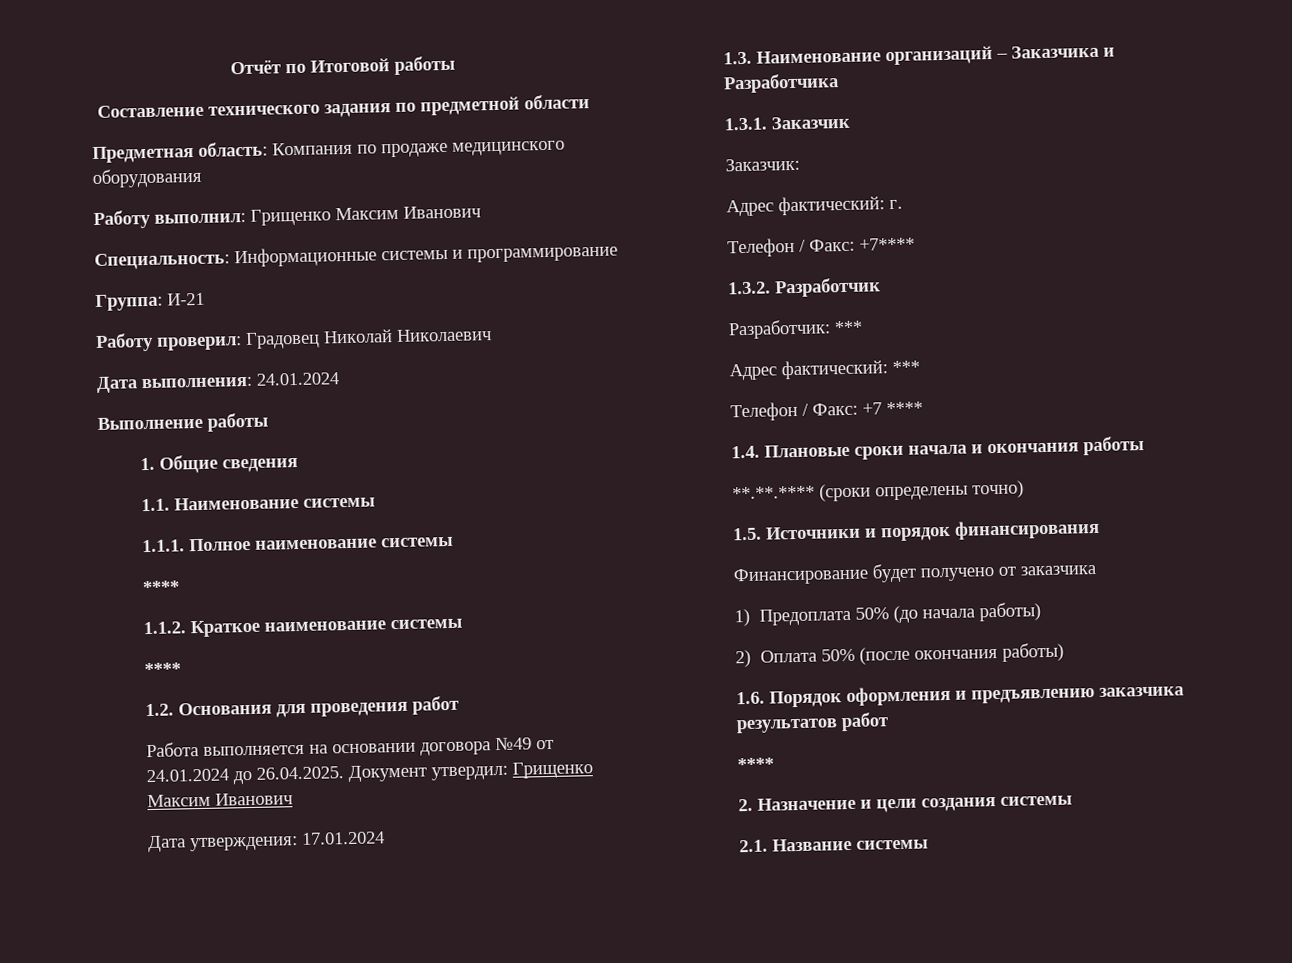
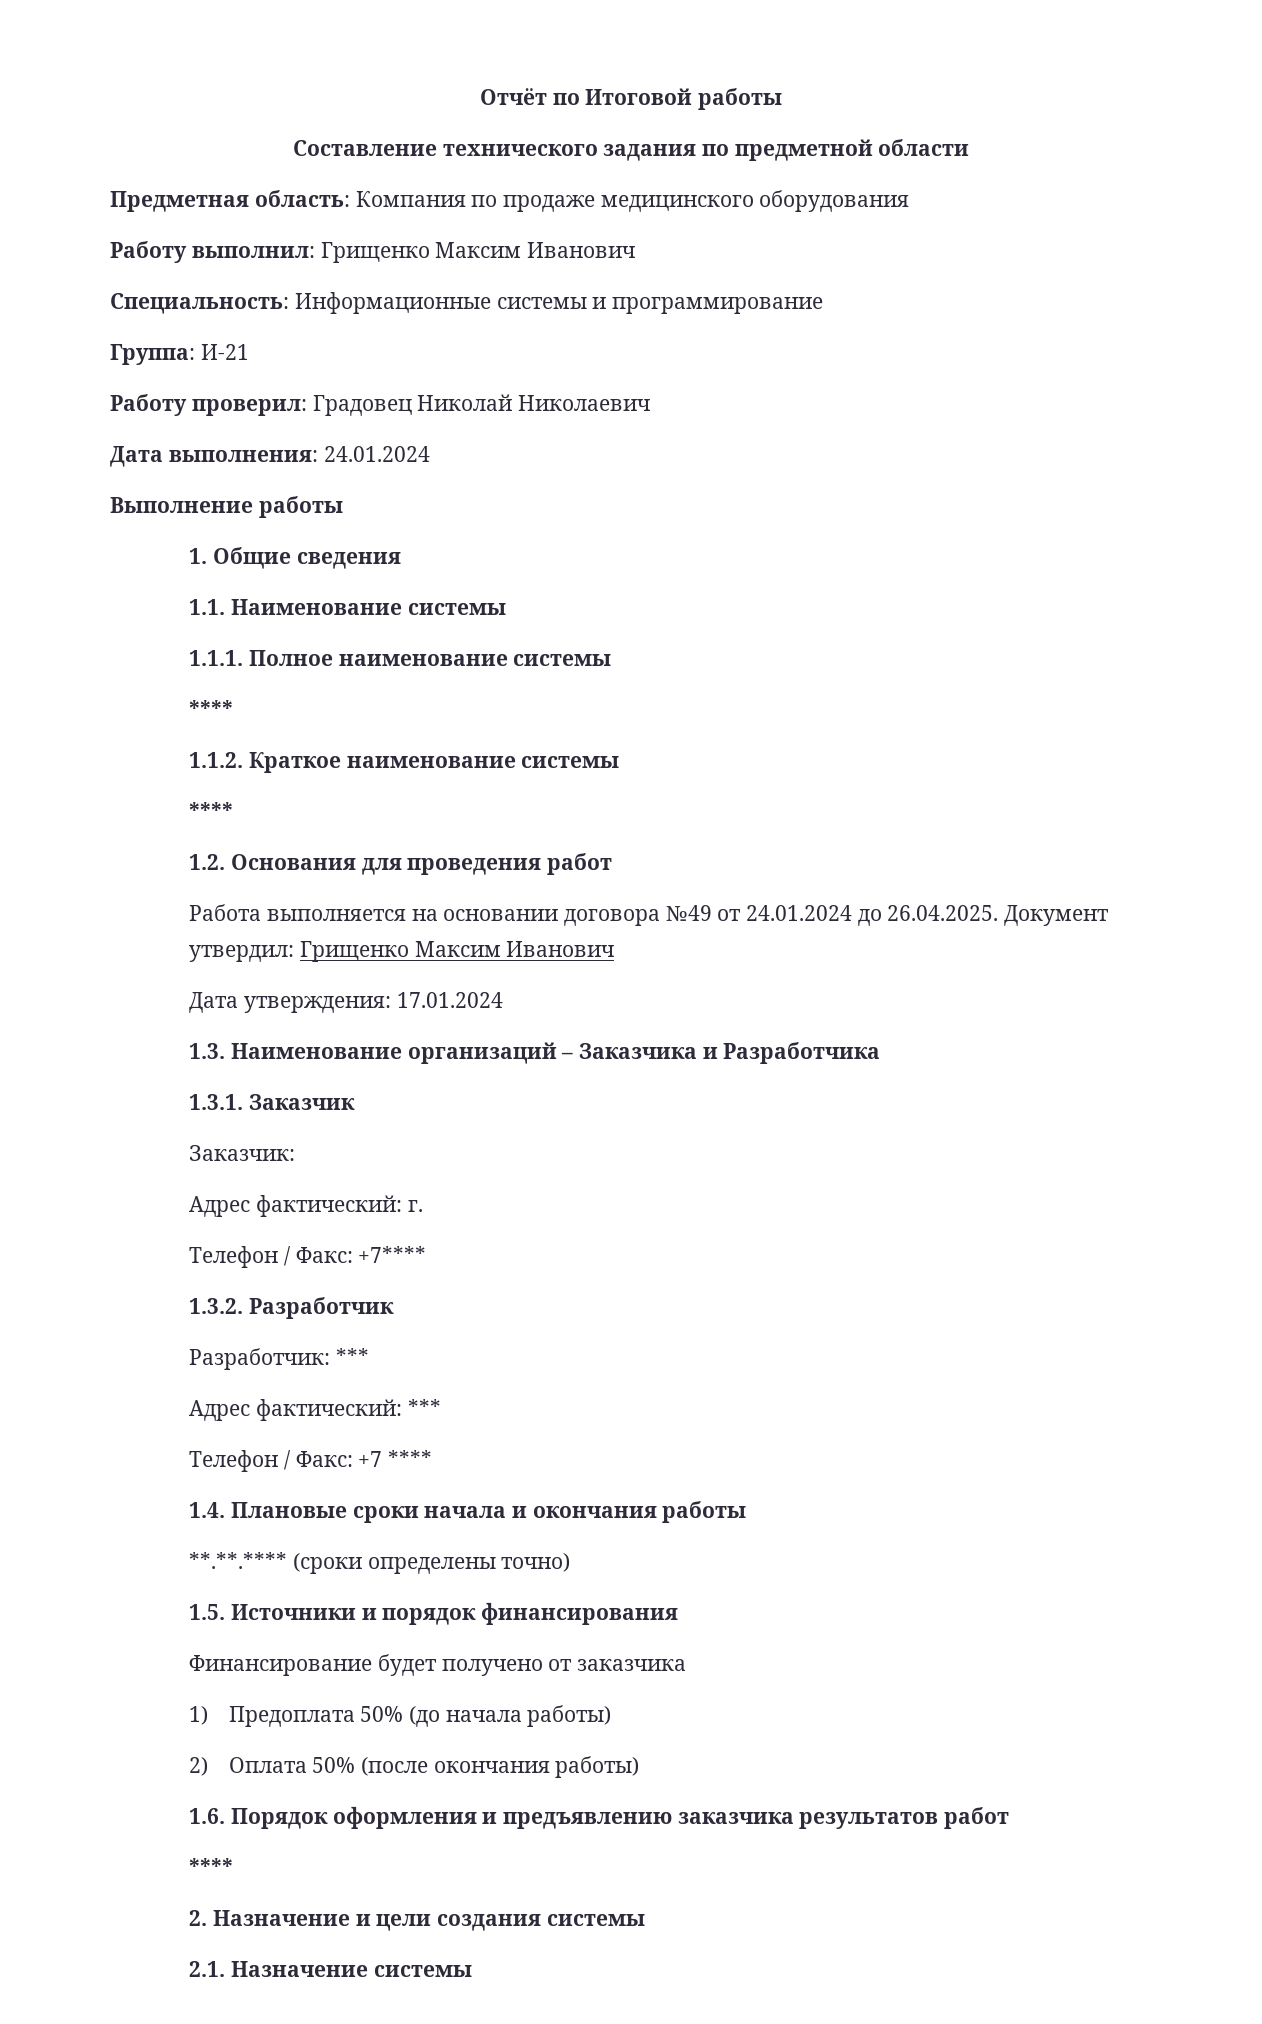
[772,837,853,852] Название -> [230,1961,368,1977] Назначение

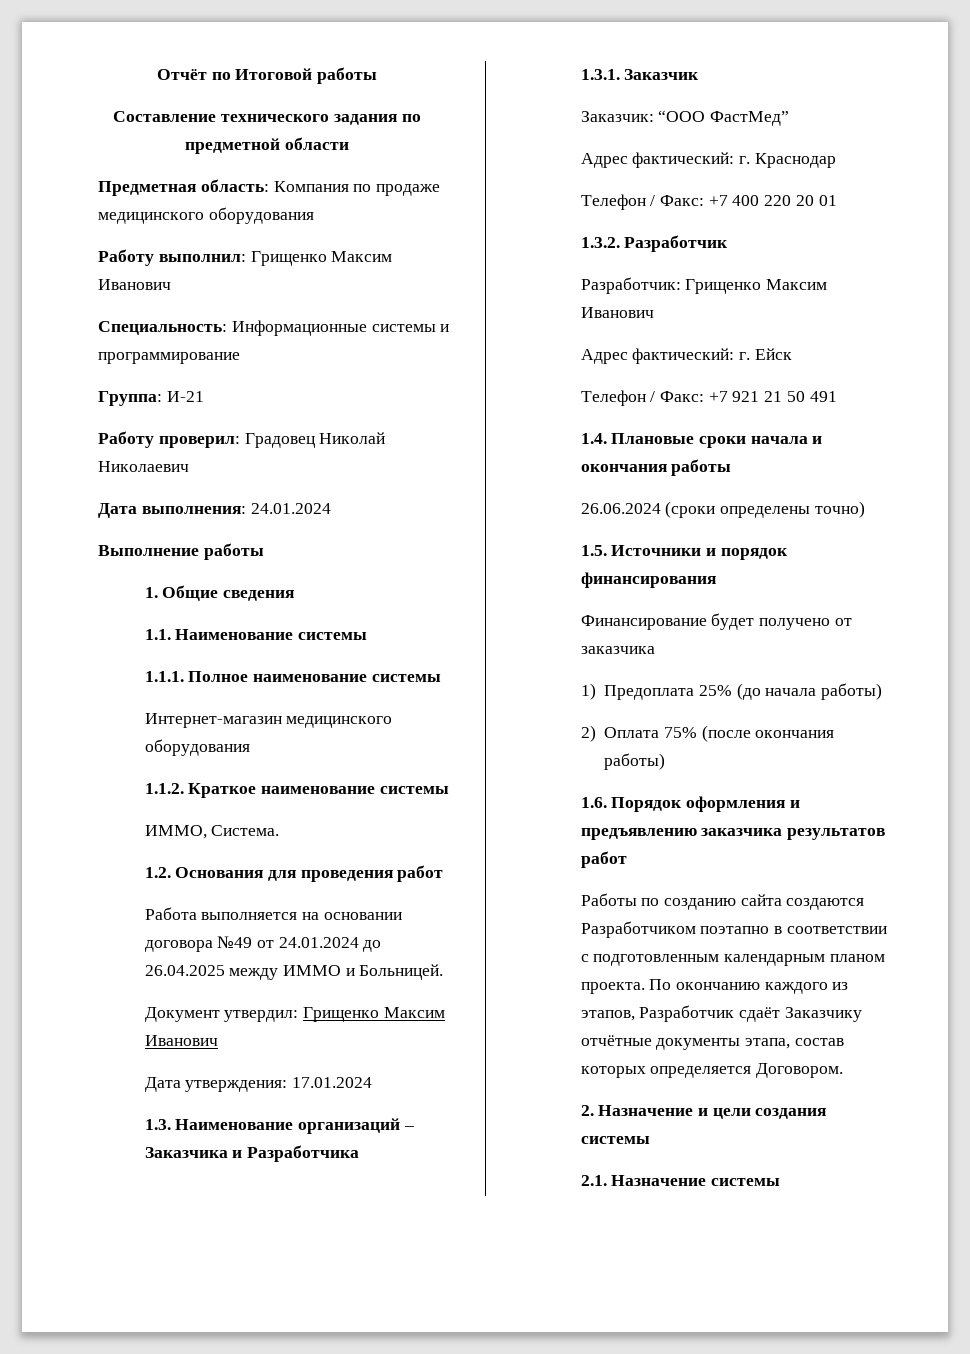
[189,700,234,717] **** -> [144,713,393,728] [144,739,250,756] Интернет-магазин медицинского оборудования
[189,802,234,819] **** -> [144,825,280,839] ИММО, Система.
[887,905,999,921] 26.04.2025. -> [144,964,444,980] 26.04.2025 между ИММО и Больницей. //
[189,1195,423,1217] [189,1246,427,1268] // Адрес фактический: г. // Телефон / Факс: +7**** -> [658,110,789,126] [580,152,836,168] [580,194,837,210] “ООО ФастМед” // Адрес фактический: г. Краснодар // Телефон / Факс: +7 400 220 20 01
[335,1348,369,1365] [189,1399,441,1421] [189,1450,432,1472] *** // Адрес фактический: *** // Телефон / Факс: +7 **** -> [685,279,827,294] [580,307,654,318] [580,348,792,364] [580,390,837,406] Грищенко Максим Иванович // Адрес фактический: г. Ейск // Телефон / Факс: +7 921 21 50 491
[189,1552,288,1569] **.**.**** -> [580,503,661,514] 26.06.2024
[360,1706,404,1722] 50% -> [698,685,732,696] 25%
[312,1757,356,1773] 50% -> [663,727,697,738] 75%
[189,1858,234,1875] **** -> [580,893,865,910] [580,921,887,938] [580,954,885,966] [580,979,849,994] [580,1005,862,1022] [580,1035,844,1050] [580,1063,843,1078] Работы по созданию сайта создаются Разработчиком поэтапно в соответствии с подготовленным календарным планом проекта. По окончанию каждого из этапов, Разработчик сдаёт Заказчику отчётные документы этапа, состав которых определяется Договором.

